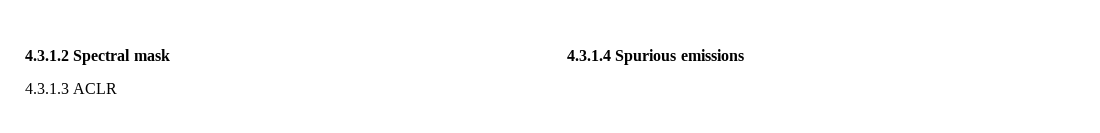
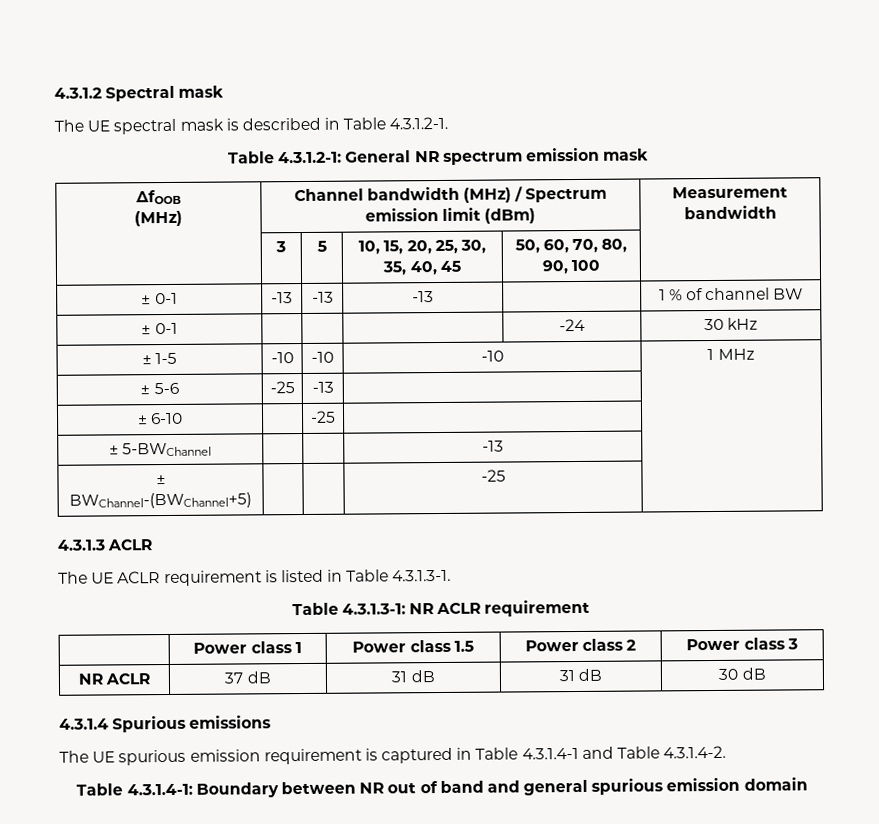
[25,83,118,94] [567,49,744,65] 4.3.1.3 ACLR // 4.3.1.4 Spurious emissions -> [54,116,449,135] [227,147,650,165] [135,189,181,205] [134,210,183,227] [293,186,608,203] [364,207,537,224] [672,186,788,199] [683,205,777,220] [275,241,286,253] [316,240,327,252] [358,239,486,255] [382,260,461,276] [514,238,628,254] [541,259,601,275] [141,292,178,305] [271,292,293,304] [311,291,334,303] [412,291,434,303] [658,287,804,301] [141,322,178,335] [559,318,586,332] [703,317,759,331] [141,352,178,365] [270,352,294,364] [311,351,334,363] [480,350,504,362] [707,348,755,361] [140,382,179,395] [269,381,295,394] [311,381,334,393] [137,412,184,425] [310,410,336,423] [108,442,213,457] [482,440,504,452] [155,475,166,485] [69,492,252,509] [480,469,506,482] [57,539,154,551] [58,569,452,587] [291,599,591,617] [193,641,302,654] [352,639,474,653] [524,638,637,652] [686,637,798,651] [77,673,151,685] [224,671,271,684] [391,670,435,683] [558,668,603,682] [718,667,766,680] [59,715,272,733] [59,745,727,766] [76,777,808,798] The UE spectral mask is described in Table 4.3.1.2-1. // Table 4.3.1.2-1: General NR spectrum emission mask // ΔfOOB // (MHz) | Channel bandwidth (MHz) / Spectrum emission limit (dBm) | Measurement bandwidth // | 3 | 5 | 10, 15, 20, 25, 30, 35, 40, 45 | 50, 60, 70, 80, 90, 100 | // ± 0-1 | -13 | -13 | -13 | | 1 % of channel BW // ± 0-1 | | | | -24 | 30 kHz // ± 1-5 | -10 | -10 | -10 | 1 MHz // ± 5-6 | -25 | -13 | | // ± 6-10 | | -25 | | // ± 5-BWChannel | | | -13 | // ± BWChannel-(BWChannel+5) | | | -25 | // 4.3.1.3 ACLR // The UE ACLR requirement is listed in Table 4.3.1.3-1. // Table 4.3.1.3-1: NR ACLR requirement // | Power class 1 | Power class 1.5 | Power class 2 | Power class 3 // NR ACLR | 37 dB | 31 dB | 31 dB | 30 dB // 4.3.1.4 Spurious emissions // The UE spurious emission requirement is captured in Table 4.3.1.4-1 and Table 4.3.1.4-2. // Table 4.3.1.4-1: Boundary between NR out of band and general spurious emission domain

